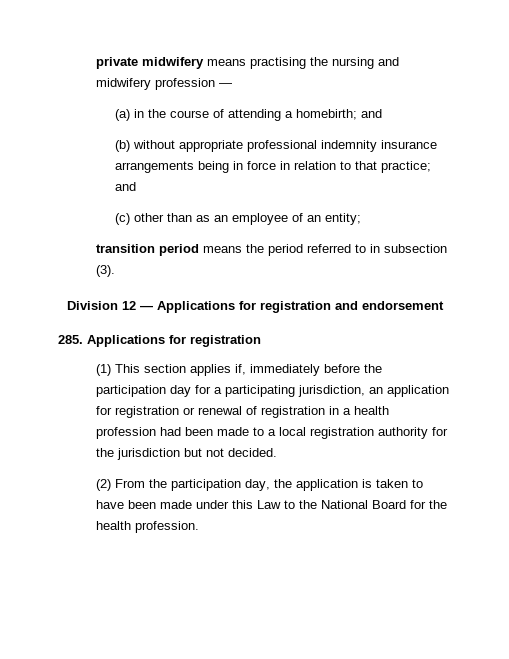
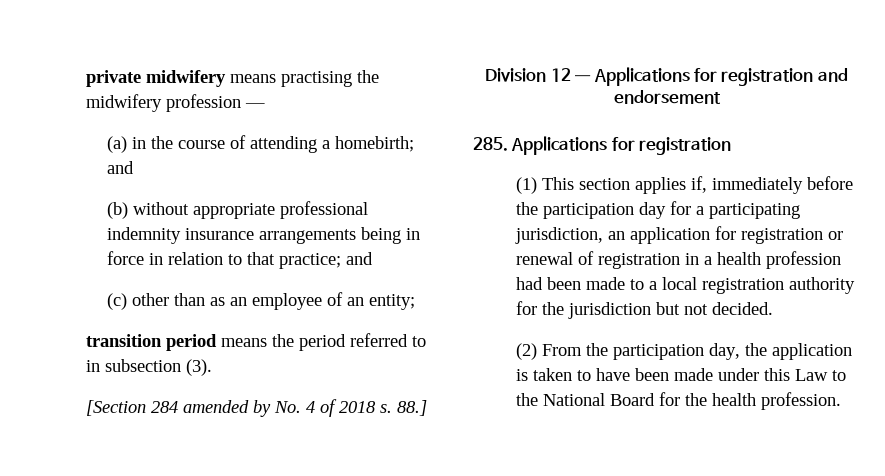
[331,57,399,69] nursing and -> (379, 76) none
(115, 271) none -> [85,399,427,417] // [Section 284 amended by No. 4 of 2018 s. 88.]

